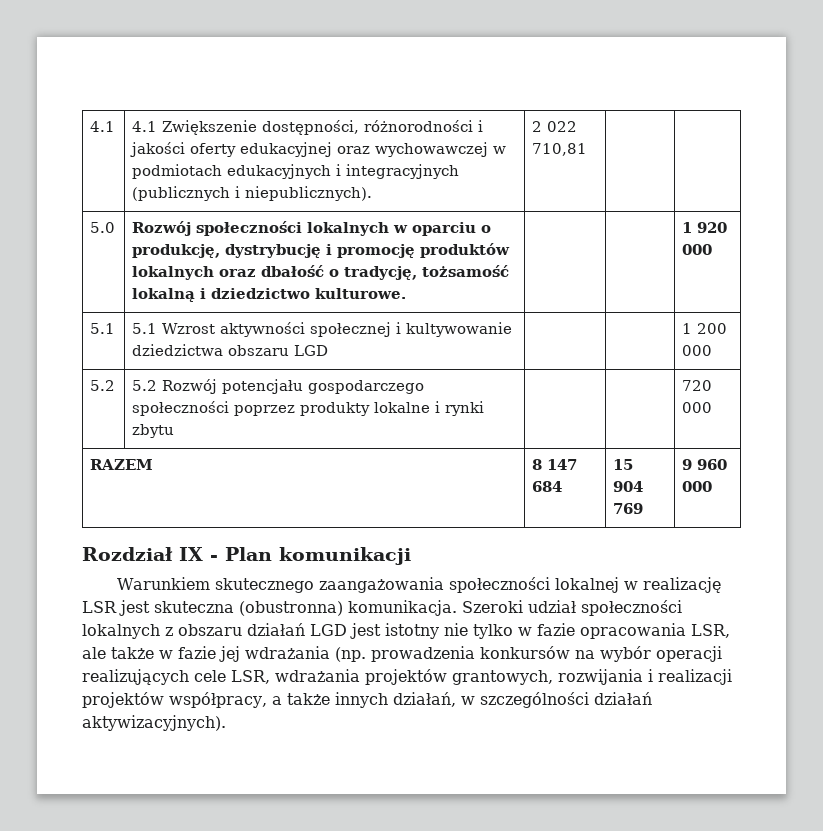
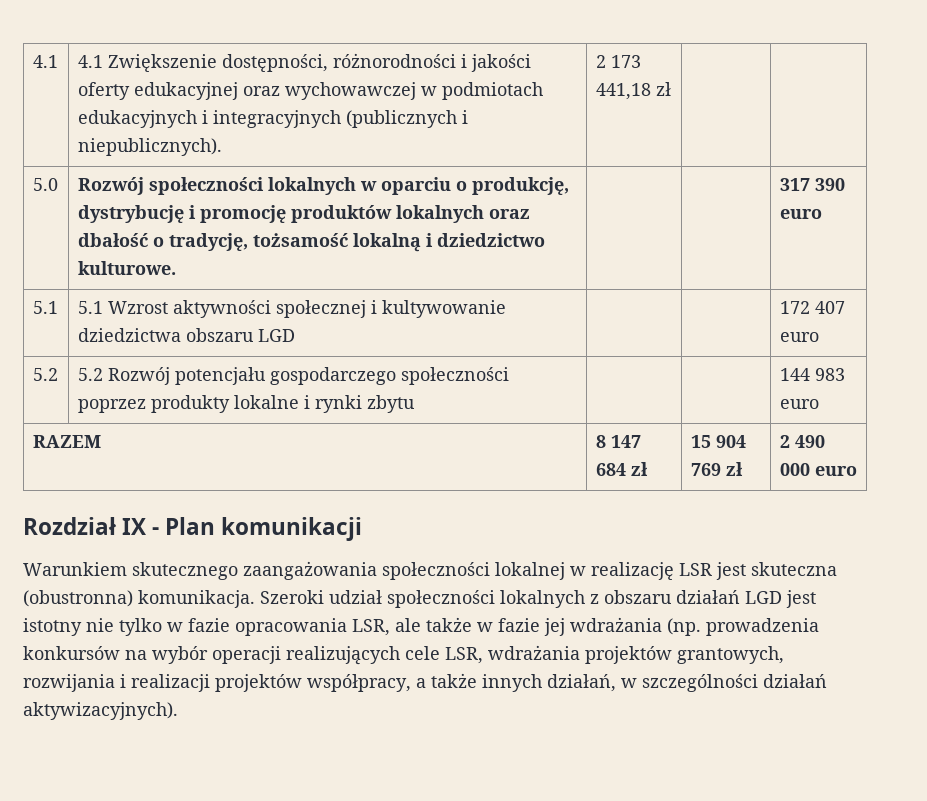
[547,121,578,132] [532,143,588,156] 022 710,81 -> [610,55,641,68] [595,82,671,100] 173 441,18 zł
[682,222,728,233] [682,244,713,255] 1 920 000 -> [779,178,845,191] [779,209,822,219] 317 390 euro
[682,323,728,334] [682,345,713,356] 1 200 000 -> [779,301,845,314] [779,332,819,342] 172 407 euro
[682,380,713,391] [682,402,713,413] 720 000 -> [779,368,845,381] [779,399,819,409] 144 983 euro
(563, 486) none -> [630,462,648,476] zł
[682,459,728,470] [682,481,713,492] | 9 960 000 -> [725,462,743,476] [779,435,825,448] [779,463,857,476] zł | 2 490 000 euro

